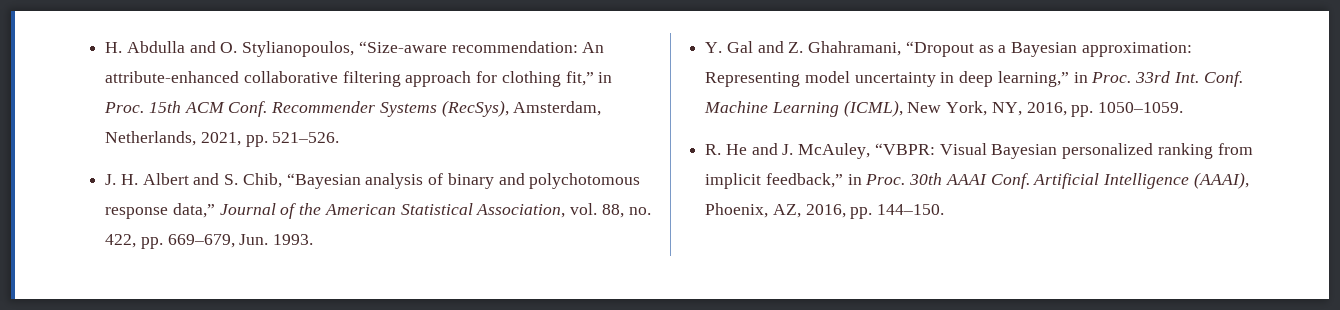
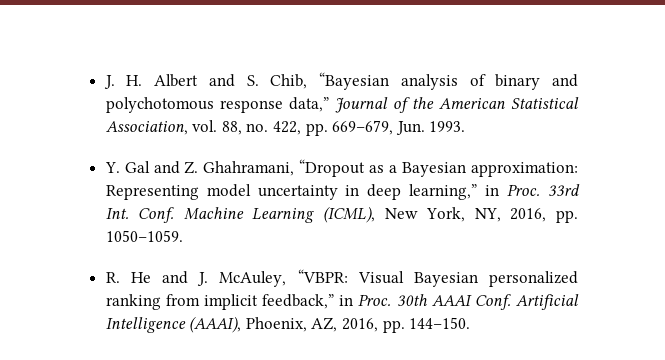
[105,41,605,57] [105,71,613,87] [104,100,602,117] [105,131,340,147] H. Abdulla and O. Stylianopoulos, “Size-aware recommendation: An attribute-enhanced collaborative filtering approach for clothing fit,” in Proc. 15th ACM Conf. Recommender Systems (RecSys), Amsterdam, Netherlands, 2021, pp. 521–526. // -> (103, 82) none

